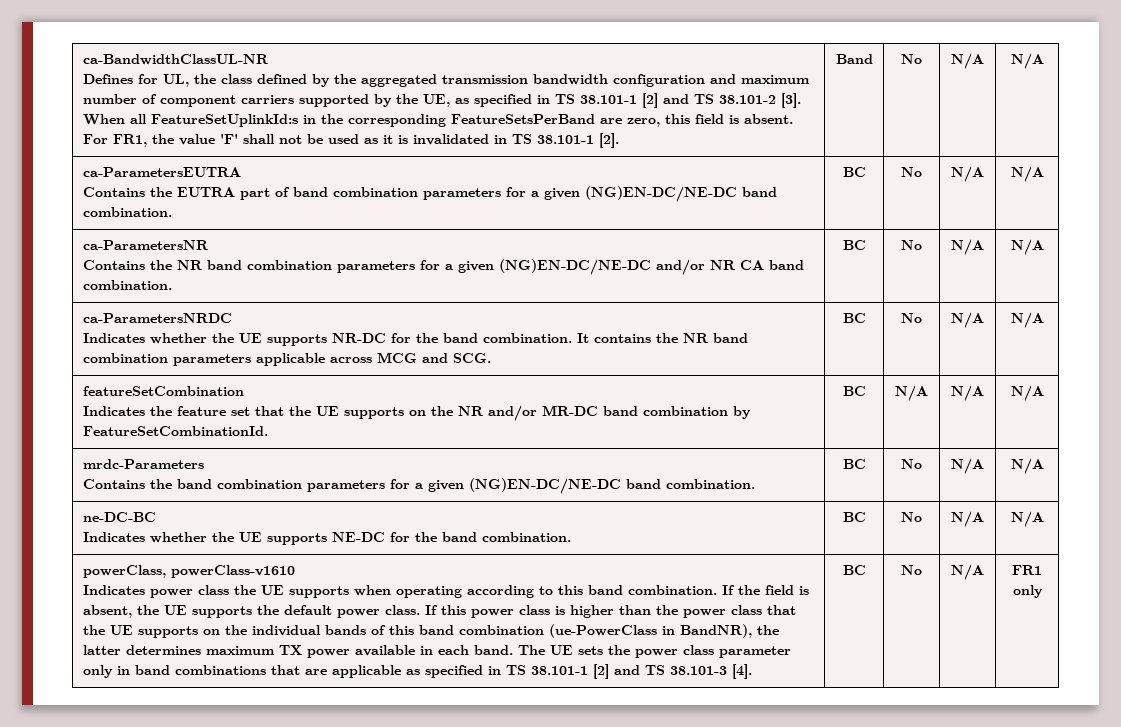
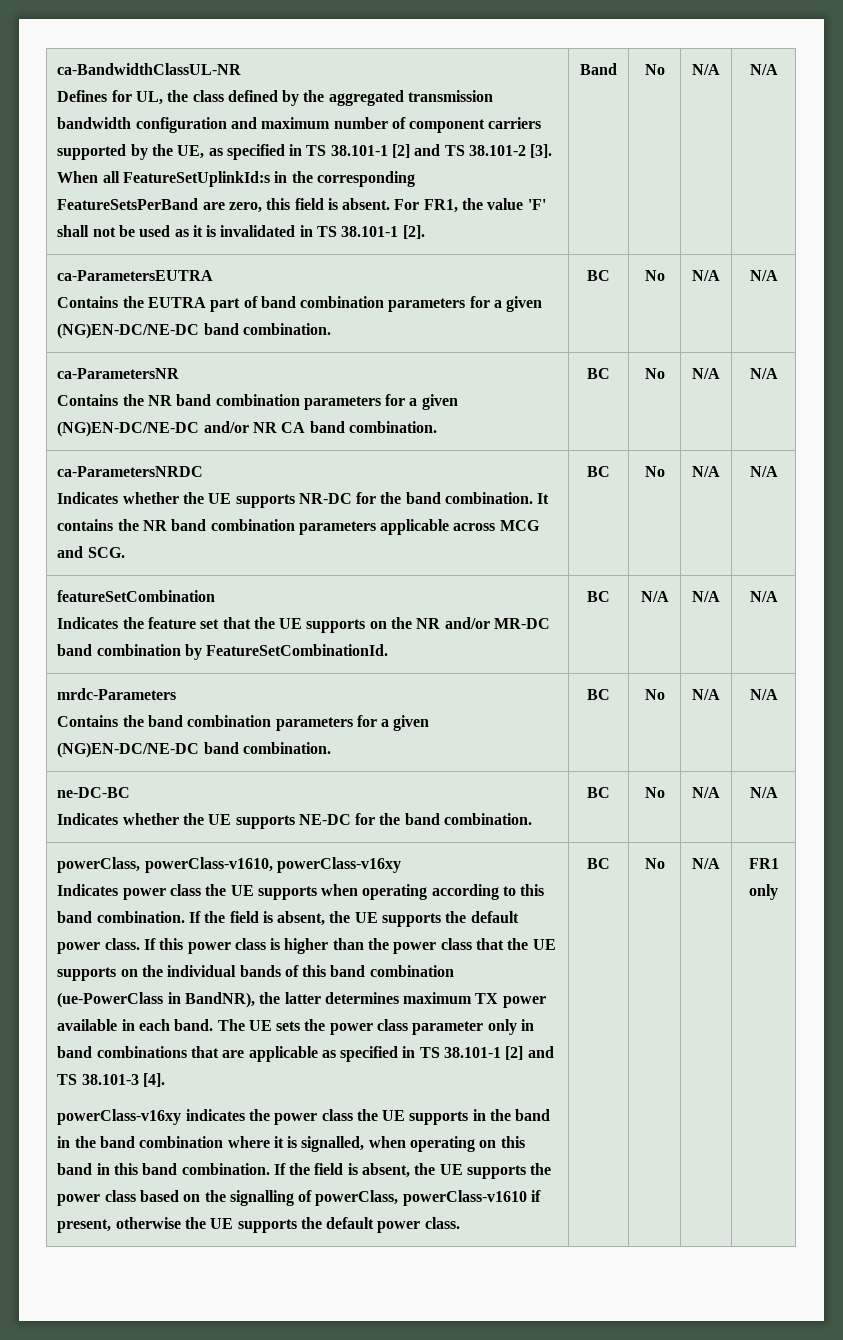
[170,565,295,578] powerClass-v1610 -> [144,857,401,873] powerClass-v1610, powerClass-v16xy
(752, 671) none -> [57,1109,551,1125] [57,1136,525,1152] [57,1163,552,1179] [57,1190,542,1206] [57,1217,460,1233] // powerClass-v16xy indicates the power class the UE supports in the band in the band combination where it is signalled, when operating on this band in this band combination. If the field is absent, the UE supports the power class based on the signalling of powerClass, powerClass-v1610 if present, otherwise the UE supports the default power class.

